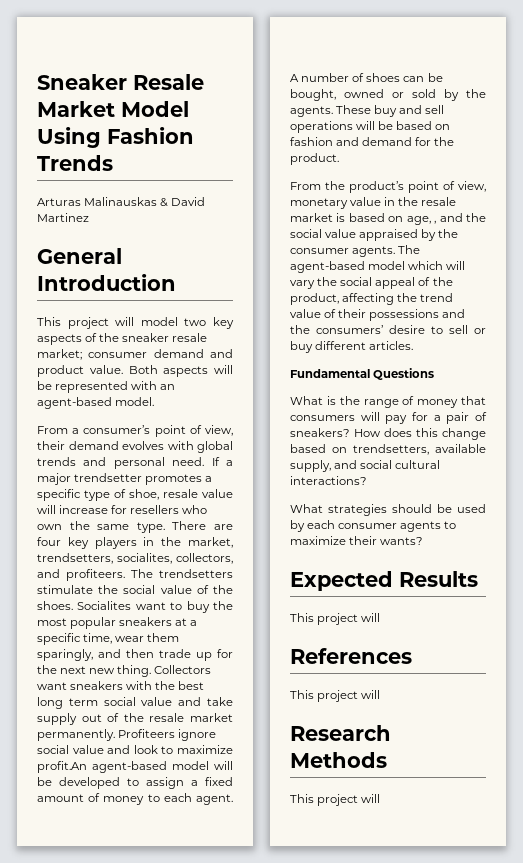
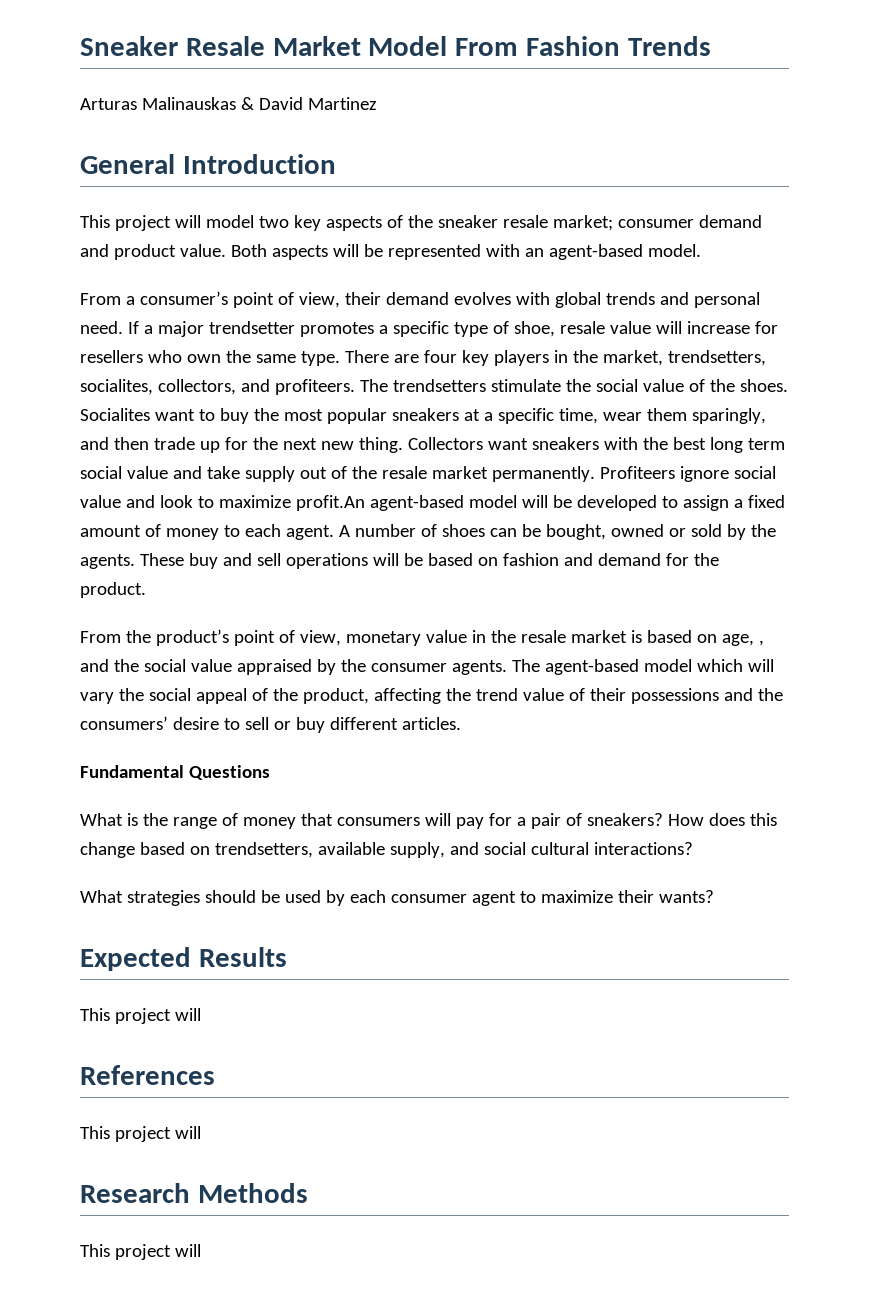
[37,127,101,148] Using -> [455,38,519,56] From
[400,521,442,532] agents -> [471,891,516,906] agent

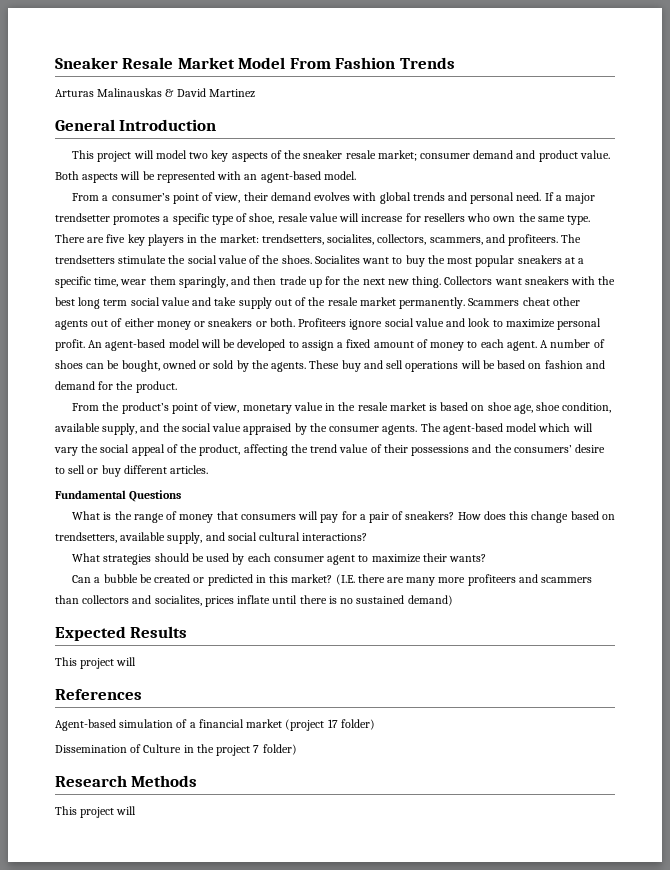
[423,350,457,363] four -> [106,234,126,243] five
[602,350,663,366] market, -> [219,234,259,243] market:
(236, 387) none -> [429,237,483,245] scammers,
(595, 474) none -> [468,297,580,306] [55,318,295,330] Scammers cheat other agents out of either money or sneakers or both.
[295,495,365,511] profit.An -> [557,318,602,330] [55,339,103,351] personal profit. An
[721,634,764,646] age, , -> [487,402,612,414] [55,423,138,435] shoe age, shoe condition, available supply,
(714, 896) none -> [72,574,593,586] [55,595,453,607] // Can a bubble be created or predicted in this market? (I.E. there are many more profiteers and scammers than collectors and socialites, prices inflate until there is no sustained demand)
[80,1126,201,1142] This project will -> [55,719,375,731] [55,744,297,756] Agent-based simulation of a financial market (project 17 folder) // Dissemination of Culture in the project 7 folder)

